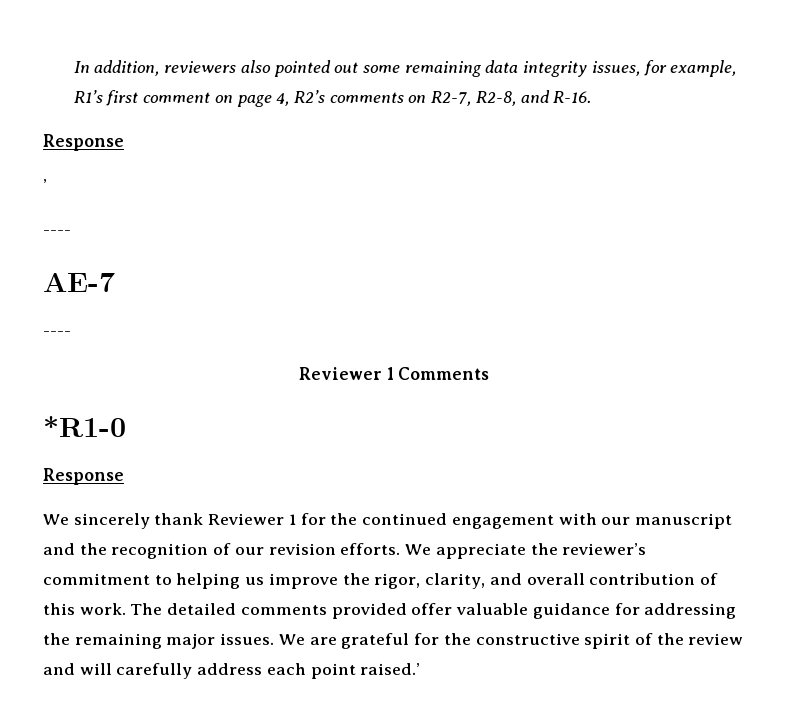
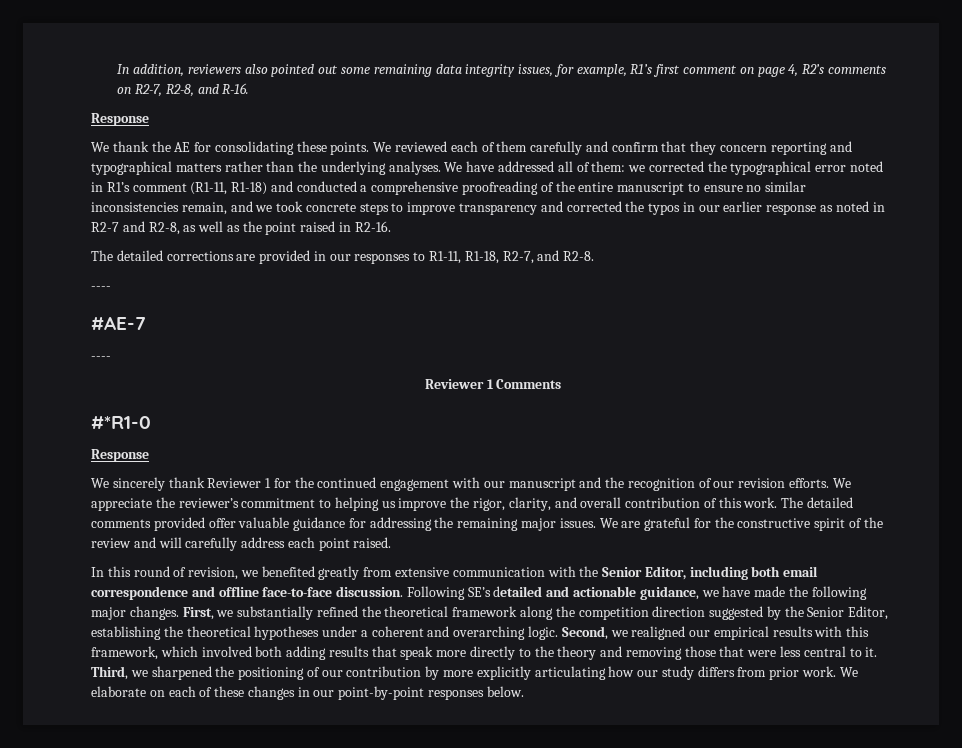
[43,179,47,191] [43,230,71,235] [43,273,115,292] ’ // ---- // AE-7 -> [91,141,852,155] [91,161,884,175] [91,181,807,195] [91,201,885,215] [91,221,391,235] [91,250,595,264] [91,286,111,290] [91,316,146,330] We thank the AE for consolidating these points. We reviewed each of them carefully and confirm that they concern reporting and typographical matters rather than the underlying analyses. We have addressed all of them: we corrected the typographical error noted in R1’s comment (R1-11, R1-18) and conducted a comprehensive proofreading of the entire manuscript to ensure no similar inconsistencies remain, and we took concrete steps to improve transparency and corrected the typos in our earlier response as noted in R2-7 and R2-8, as well as the point raised in R2-16. // The detailed corrections are provided in our responses to R1-11, R1-18, R2-7, and R2-8. // ---- // #AE-7
[43,416,126,437] *R1-0 -> [91,416,151,429] #*R1-0
[360,663,421,675] raised.’ -> [353,537,392,548] [91,566,819,580] [91,586,867,600] [91,606,889,620] [91,626,870,640] [91,646,878,660] [91,666,858,680] [91,686,524,700] raised. // In this round of revision, we benefited greatly from extensive communication with the Senior Editor, including both email correspondence and offline face-to-face discussion. Following SE’s detailed and actionable guidance, we have made the following major changes. First, we substantially refined the theoretical framework along the competition direction suggested by the Senior Editor, establishing the theoretical hypotheses under a coherent and overarching logic. Second, we realigned our empirical results with this framework, which involved both adding results that speak more directly to the theory and removing those that were less central to it. Third, we sharpened the positioning of our contribution by more explicitly articulating how our study differs from prior work. We elaborate on each of these changes in our point-by-point responses below.

